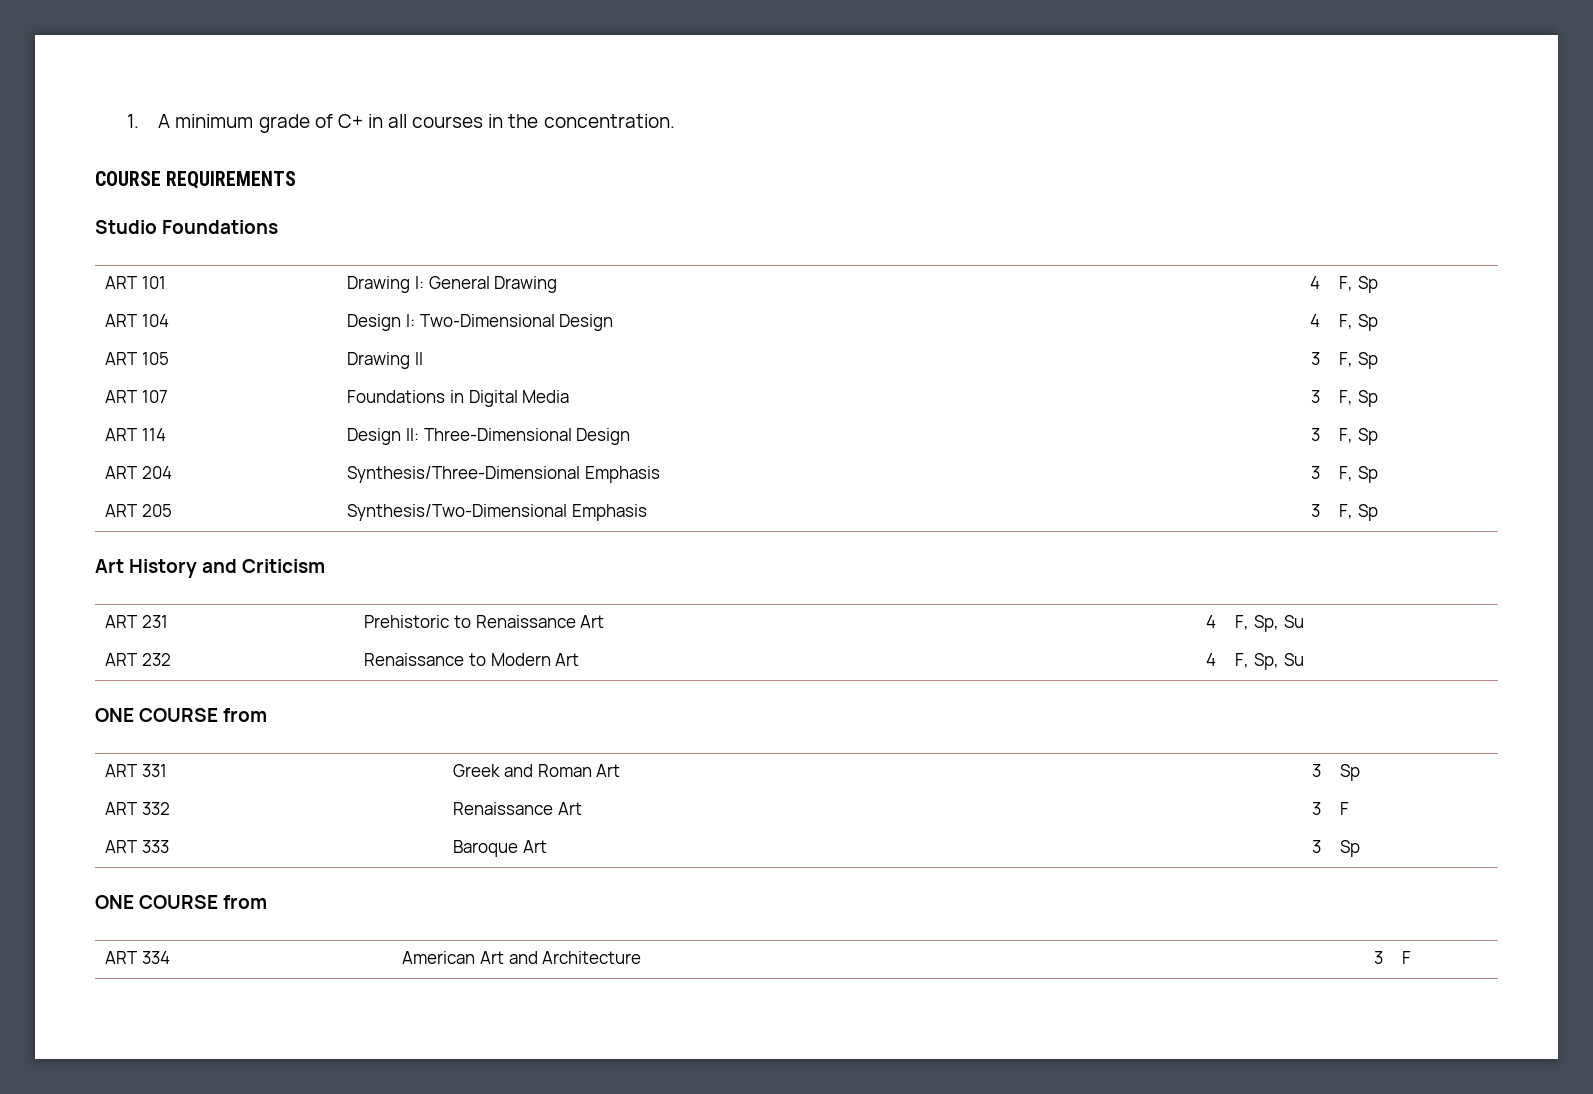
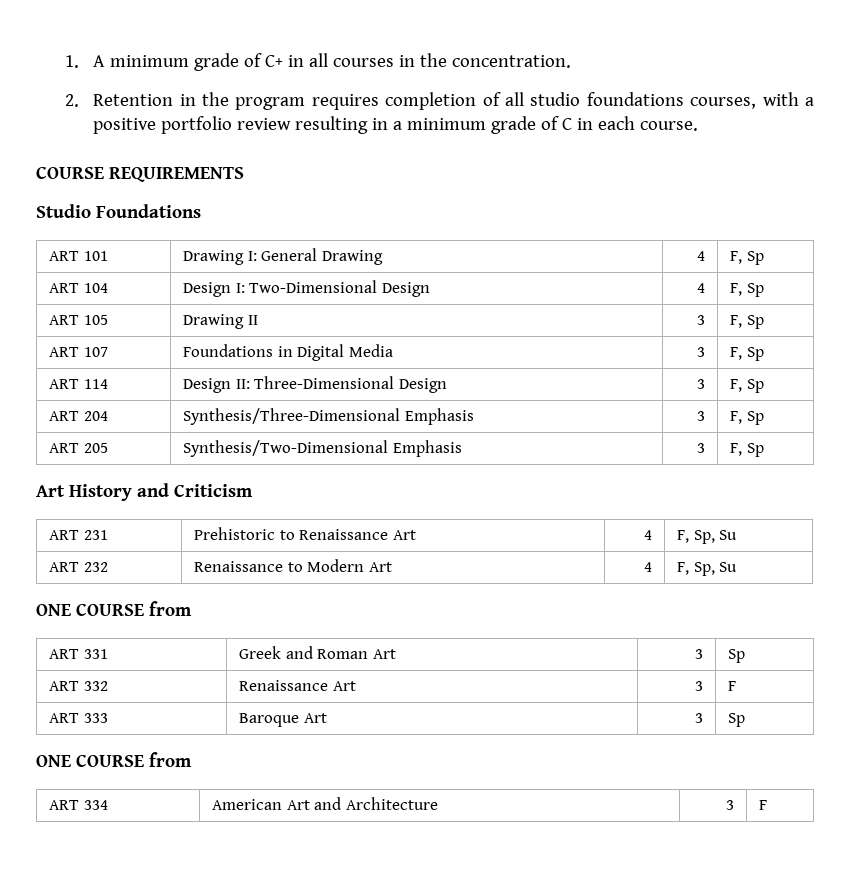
(675, 121) none -> [64,92,814,110] [93,116,699,134] // 2. Retention in the program requires completion of all studio foundations courses, with a positive portfolio review resulting in a minimum grade of C in each course.

